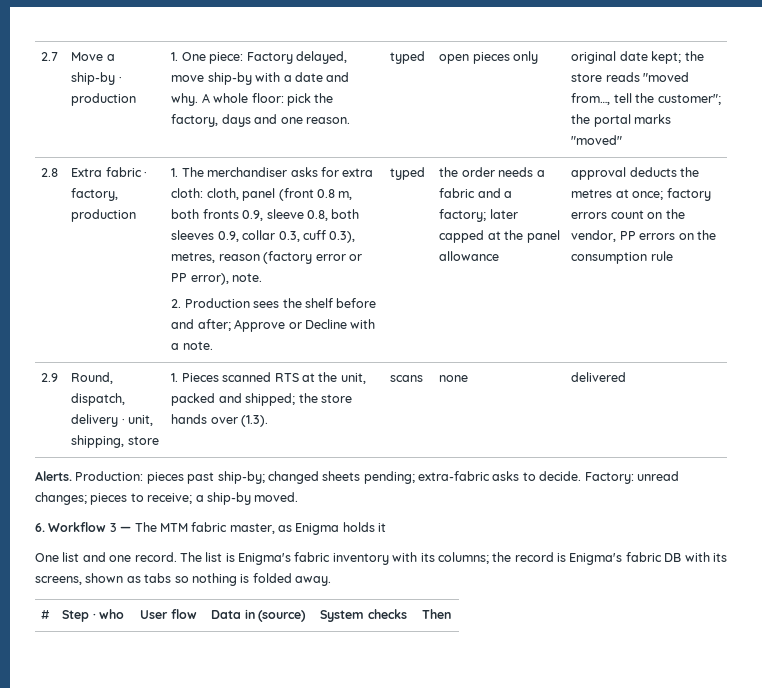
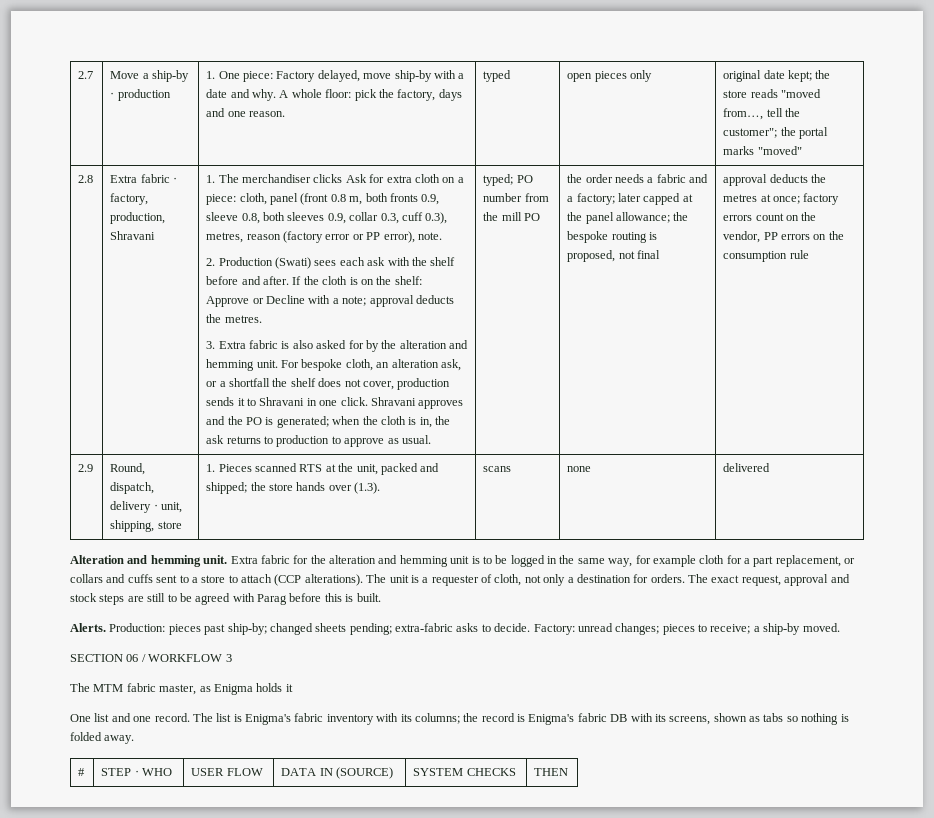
[71,209,137,222] production -> [110,212,166,224] [110,231,156,240] production, Shravani
[290,167,374,177] [171,188,204,198] asks for extra cloth: -> [313,174,464,183] [206,194,237,205] clicks Ask for extra cloth on a piece:
[253,298,377,308] [171,319,231,331] sees the shelf before and after; -> [275,257,456,269] [206,276,422,285] (Swati) sees each ask with the shelf before and after. If the cloth is on the shelf:
[182,341,213,350] [390,167,426,180] note. | typed -> [342,295,454,307] [206,314,262,323] [206,340,469,352] [206,359,461,371] [206,378,451,390] [206,397,464,409] [206,416,451,428] [206,435,431,447] [483,174,533,186] [483,193,549,202] [483,212,541,221] note; approval deducts the metres. // 3. Extra fabric is also asked for by the alteration and hemming unit. For bespoke cloth, an alteration ask, or a shortfall the shelf does not cover, production sends it to Shravani in one click. Shravani approves and the PO is generated; when the cloth is in, the ask returns to production to approve as usual. | typed; PO number from the mill PO
[439,251,500,261] allowance -> [616,212,689,223] [567,231,658,243] [567,250,661,262] allowance; the bespoke routing is proposed, not final
(627, 377) none -> [70,555,856,567] [70,574,850,586] [70,593,381,605] // Alteration and hemming unit. Extra fabric for the alteration and hemming unit is to be logged in the same way, for example cloth for a part replacement, or collars and cuffs sent to a store to attach (CCP alterations). The unit is a requester of cloth, not only a destination for orders. The exact request, approval and stock steps are still to be agreed with Parag before this is built.
[35,522,107,532] 6. Workflow -> [70,654,223,662] SECTION 06 / WORKFLOW
[120,526,132,532] — -> (232, 658) //
[62,609,125,622] [140,609,197,619] [211,609,307,622] [320,609,407,622] [422,609,452,619] Step · who | User flow | Data in (source) | System checks | Then -> [101,768,173,776] [191,768,263,776] [281,767,394,779] [413,768,516,776] [534,768,569,776] STEP · WHO | USER FLOW | DATA IN (SOURCE) | SYSTEM CHECKS | THEN

